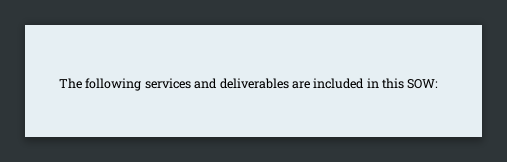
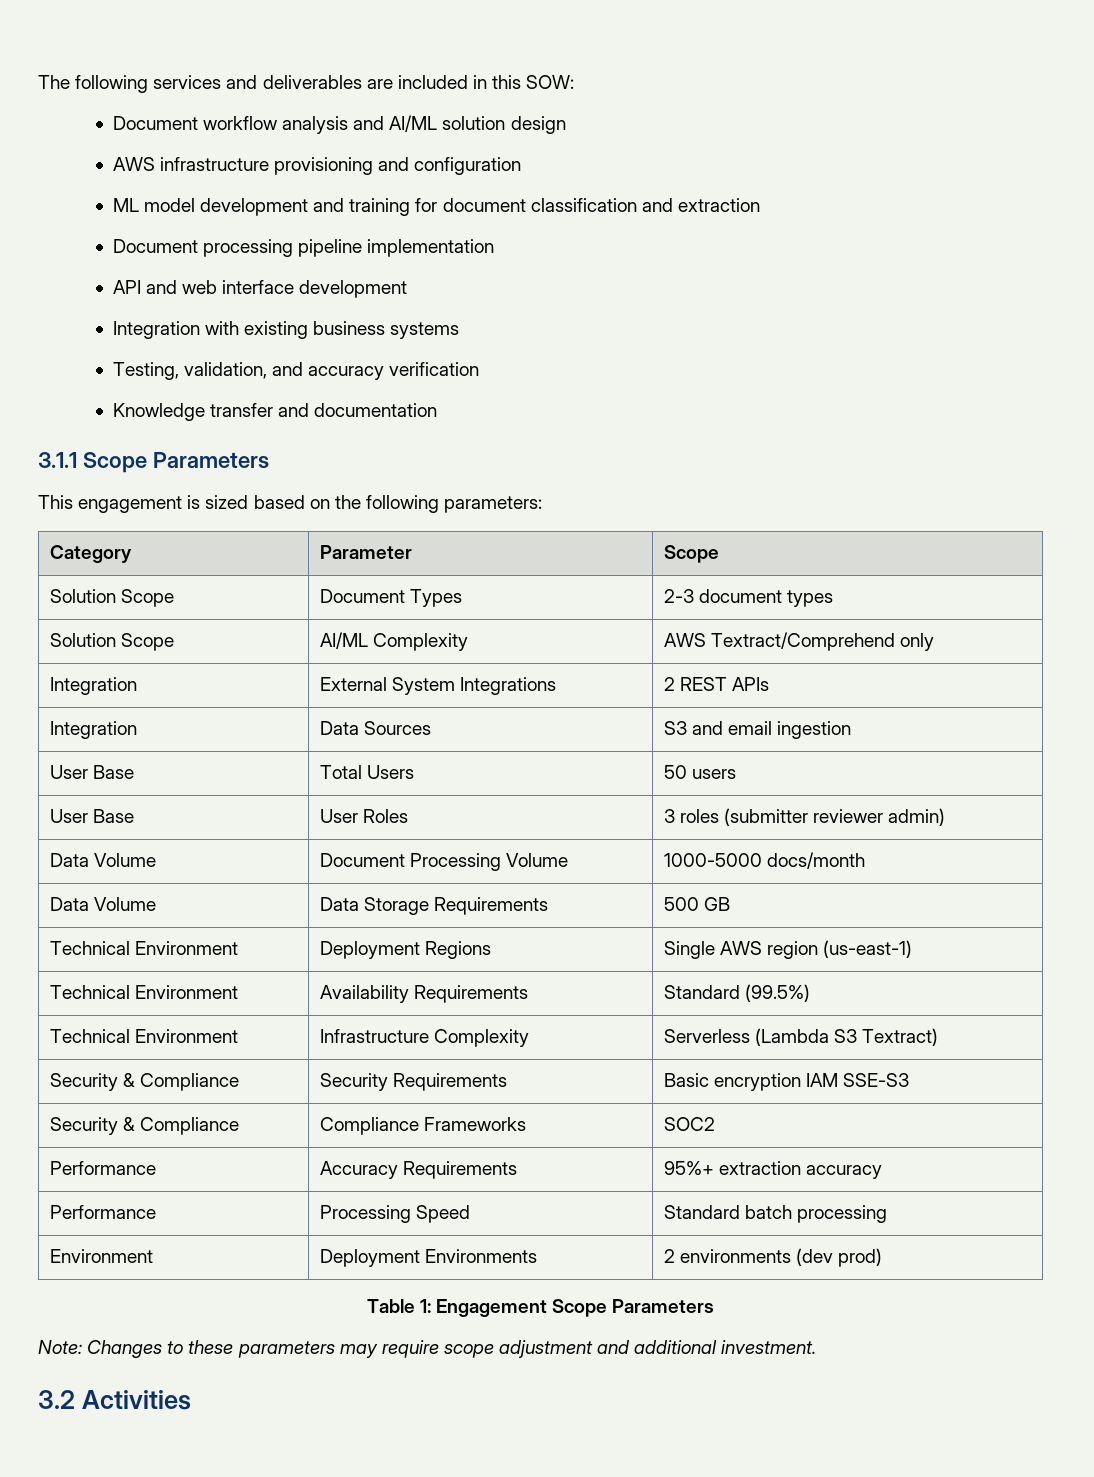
(439, 84) none -> [112,115,566,134] [112,157,522,175] [112,198,760,216] [112,239,495,257] [112,280,408,298] [112,321,460,339] [112,362,480,380] [112,403,438,421] [38,452,269,473] [38,495,543,513] [49,545,132,563] [319,545,412,559] [663,545,719,563] [49,589,175,607] [319,589,463,607] [663,589,834,607] [49,633,175,651] [319,632,469,651] [663,632,935,651] [49,677,137,695] [319,677,557,695] [663,677,770,691] [49,721,137,739] [319,721,432,735] [663,721,852,739] [49,765,135,779] [319,765,415,779] [663,765,737,779] [49,809,135,823] [319,809,409,823] [663,808,946,826] [49,853,157,867] [319,853,569,871] [663,852,866,869] [49,897,157,911] [319,897,549,915] [663,897,731,911] [49,941,239,955] [319,941,492,959] [663,940,913,959] [49,985,239,999] [319,985,529,1003] [663,984,811,1002] [49,1029,239,1043] [319,1029,530,1047] [663,1028,939,1046] [49,1073,240,1091] [319,1073,508,1091] [663,1073,910,1091] [49,1117,240,1135] [319,1117,527,1135] [663,1117,715,1131] [49,1161,156,1175] [319,1161,518,1179] [663,1161,883,1179] [49,1205,156,1219] [319,1205,471,1223] [663,1205,888,1223] [49,1249,153,1263] [319,1249,538,1267] [663,1248,883,1267] [366,1299,715,1317] [38,1340,817,1358] [38,1390,191,1410] // Document workflow analysis and AI/ML solution design // AWS infrastructure provisioning and configuration // ML model development and training for document classification and extraction // Document processing pipeline implementation // API and web interface development // Integration with existing business systems // Testing, validation, and accuracy verification // Knowledge transfer and documentation // 3.1.1 Scope Parameters // This engagement is sized based on the following parameters: // Category | Parameter | Scope // Solution Scope | Document Types | 2-3 document types // Solution Scope | AI/ML Complexity | AWS Textract/Comprehend only // Integration | External System Integrations | 2 REST APIs // Integration | Data Sources | S3 and email ingestion // User Base | Total Users | 50 users // User Base | User Roles | 3 roles (submitter reviewer admin) // Data Volume | Document Processing Volume | 1000-5000 docs/month // Data Volume | Data Storage Requirements | 500 GB // Technical Environment | Deployment Regions | Single AWS region (us-east-1) // Technical Environment | Availability Requirements | Standard (99.5%) // Technical Environment | Infrastructure Complexity | Serverless (Lambda S3 Textract) // Security & Compliance | Security Requirements | Basic encryption IAM SSE-S3 // Security & Compliance | Compliance Frameworks | SOC2 // Performance | Accuracy Requirements | 95%+ extraction accuracy // Performance | Processing Speed | Standard batch processing // Environment | Deployment Environments | 2 environments (dev prod) // Table 1: Engagement Scope Parameters // Note: Changes to these parameters may require scope adjustment and additional investment. // 3.2 Activities

